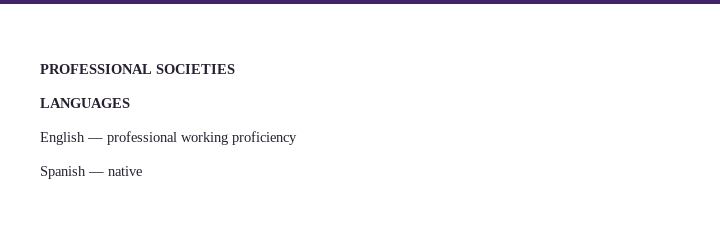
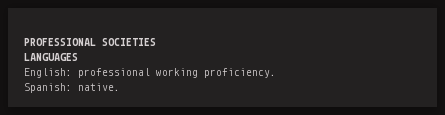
[40,131,297,145] [40,166,142,179] English — professional working proficiency // Spanish — native -> [24,68,276,78] [24,83,120,93] English: professional working proficiency. // Spanish: native.

